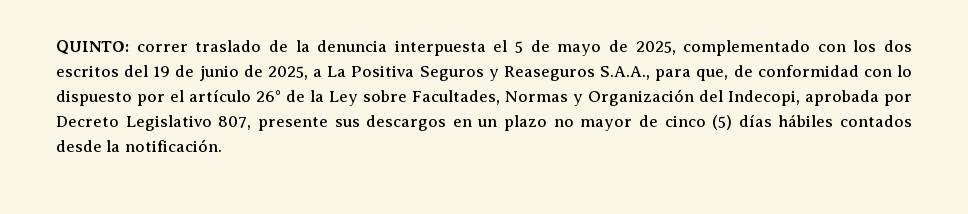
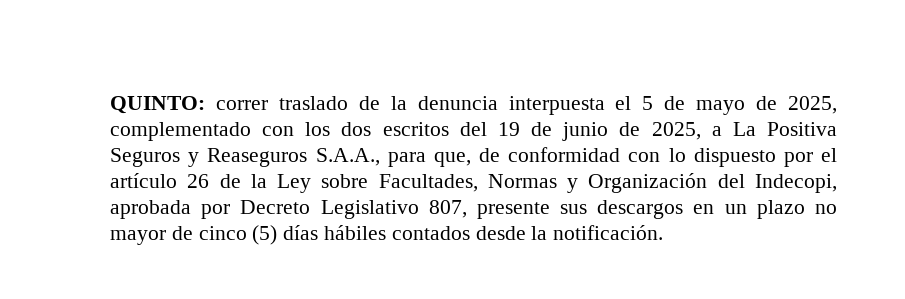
[256,90,281,102] 26° -> [187,174,210,188] 26

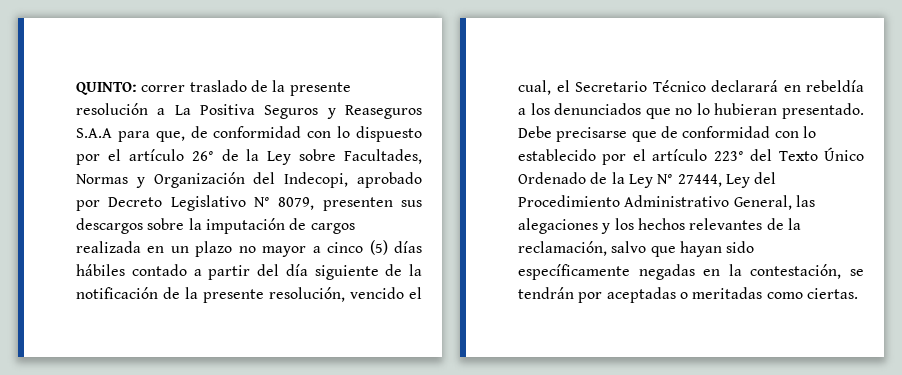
[417,96,837,115] [110,122,701,141] denuncia interpuesta el 5 de mayo de 2025, complementado con los dos escritos del 19 de junio de 2025, -> [289,82,351,96] [76,103,148,115] presente resolución
[315,148,380,166] S.A.A., -> [76,128,112,138] S.A.A
[187,174,210,188] 26 -> [191,151,214,161] 26°
[110,200,191,219] aprobada -> [357,172,423,188] aprobado
[428,200,684,219] 807, presente sus descargos -> [254,197,423,211] [76,218,355,234] [76,241,141,253] N° 8079, presenten sus descargos sobre la imputación de cargos realizada
[171,226,193,240] de -> [312,246,321,253] a
[391,225,664,240] contados desde la notificación. -> [131,264,422,280] [76,287,422,303] [518,80,864,95] [518,103,864,119] [518,126,816,142] [518,147,864,165] [518,172,777,188] [518,195,815,210] [518,218,801,234] [518,241,755,257] [518,264,864,280] [518,287,858,303] contado a partir del día siguiente de la notificación de la presente resolución, vencido el cual, el Secretario Técnico declarará en rebeldía a los denunciados que no lo hubieran presentado. Debe precisarse que de conformidad con lo establecido por el artículo 223° del Texto Único Ordenado de la Ley N° 27444, Ley del Procedimiento Administrativo General, las alegaciones y los hechos relevantes de la reclamación, salvo que hayan sido específicamente negadas en la contestación, se tendrán por aceptadas o meritadas como ciertas.

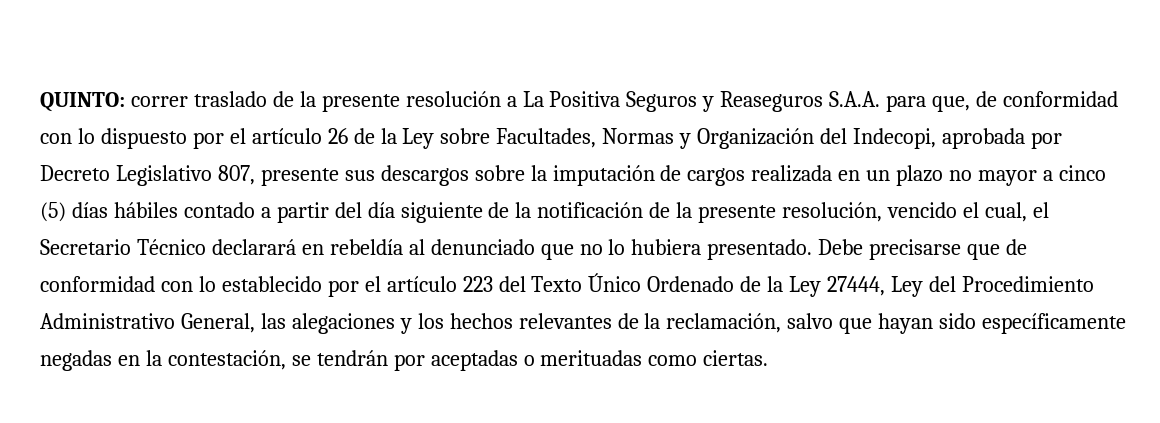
[76,128,112,138] S.A.A -> [829,91,881,107] S.A.A.
[191,151,214,161] 26° -> [327,128,348,144] 26
[357,172,423,188] aprobado -> [941,128,1025,149] aprobada
[254,197,393,211] N° 8079, presenten -> [217,165,339,186] 807, presente
[518,103,642,115] a los denunciados -> [408,239,535,255] al denunciado
[714,103,778,115] hubieran -> [631,239,702,255] hubiera
[713,151,744,161] 223° -> [462,276,493,292] 223
[657,174,674,184] N° -> (822, 286) none
[692,287,763,299] meritadas -> [540,350,643,366] merituadas

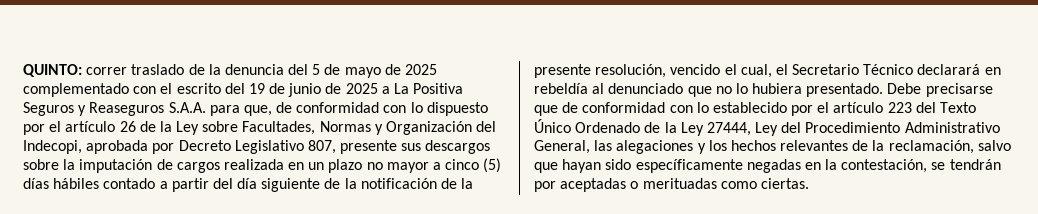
[321,91,501,112] presente resolución -> [224,64,438,78] [23,83,378,97] denuncia del 5 de mayo de 2025 complementado con el escrito del 19 de junio de 2025

